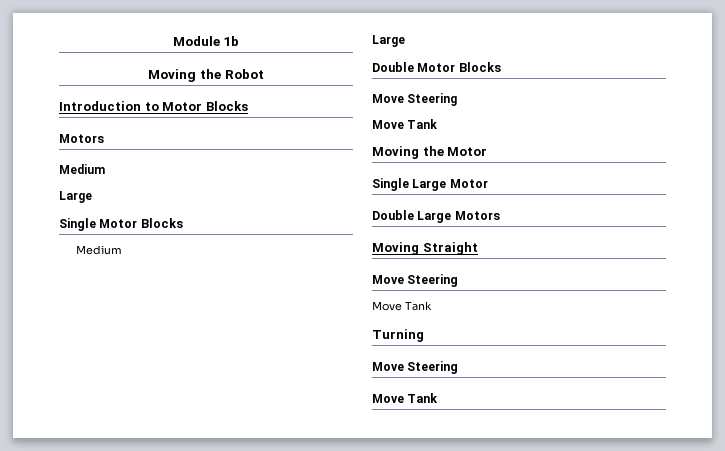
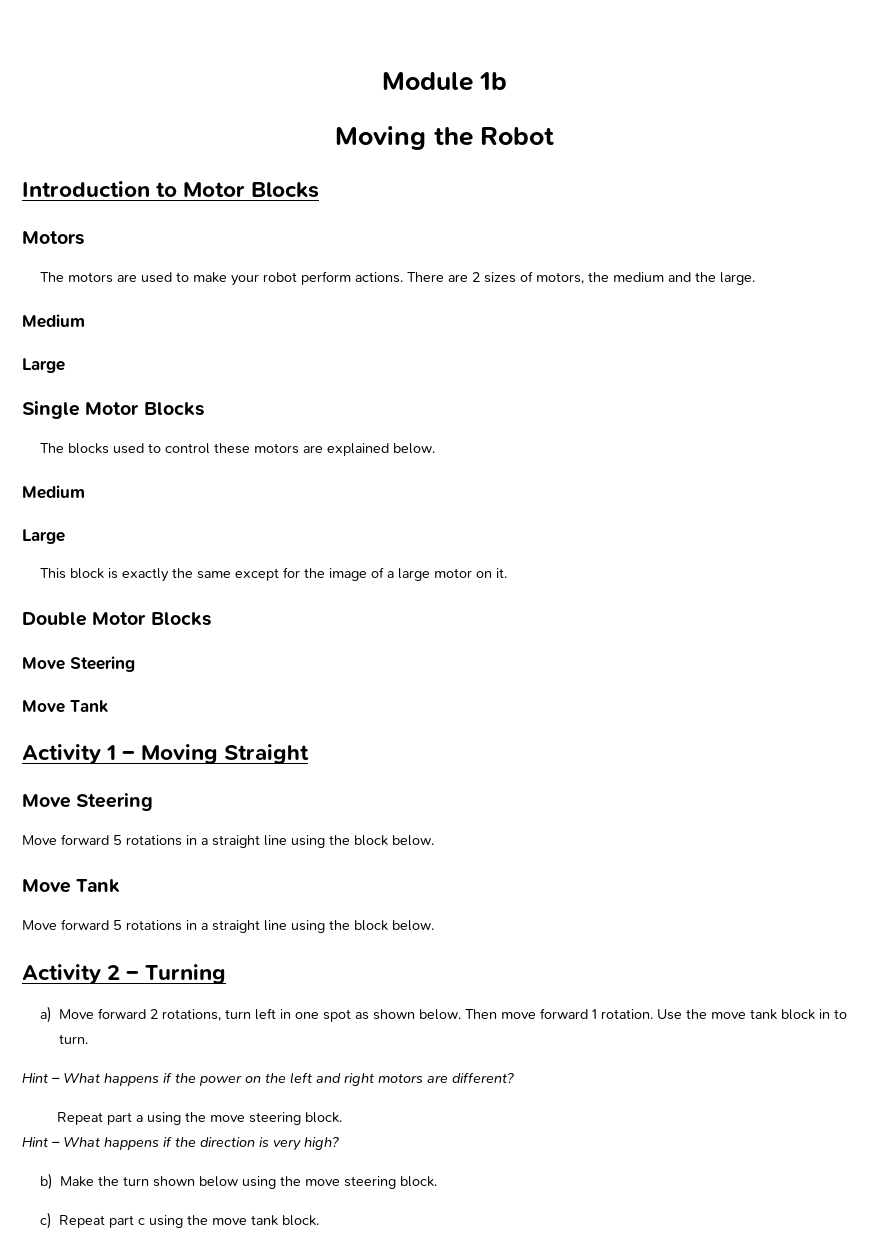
(104, 138) none -> [39,271,755,286] // The motors are used to make your robot perform actions. There are 2 sizes of motors, the medium and the large.
[75,245,122,255] [372,35,405,47] Medium // Large -> [39,443,435,456] [22,485,85,499] [22,529,65,544] [39,567,507,582] The blocks used to control these motors are explained below. // Medium // Large // This block is exactly the same except for the image of a large motor on it.
[372,146,488,159] [372,178,488,191] [372,210,500,223] Moving the Motor // Single Large Motor // Double Large Motors // -> [22,744,136,764] Activity 1 –
[405,301,432,311] [372,329,424,342] [372,361,459,374] [372,393,439,403] Tank // Turning // Move Steering // Move Tank -> [61,834,434,848] [22,879,121,893] [22,919,434,933] [22,964,227,984] [39,1006,847,1023] [58,1034,88,1044] [22,1072,514,1086] [57,1112,343,1125] [22,1136,339,1151] [39,1173,437,1190] [39,1212,319,1229] forward 5 rotations in a straight line using the block below. // Move Tank // Move forward 5 rotations in a straight line using the block below. // Activity 2 – Turning // a) Move forward 2 rotations, turn left in one spot as shown below. Then move forward 1 rotation. Use the move tank block in to turn. // Hint – What happens if the power on the left and right motors are different? // Repeat part a using the move steering block. // Hint – What happens if the direction is very high? // b) Make the turn shown below using the move steering block. // c) Repeat part c using the move tank block.

